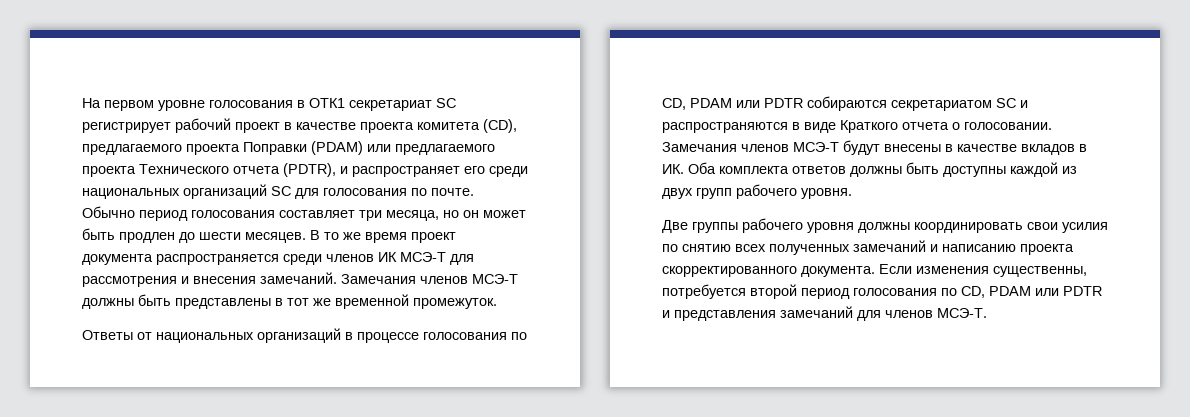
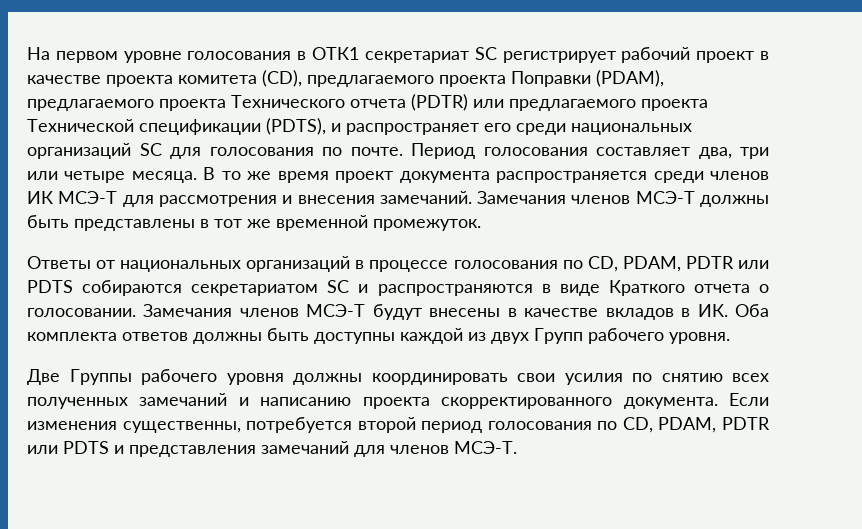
[311,141,391,155] (PDAM) или -> [596,70,664,87] (PDAM),
[283,163,336,177] (PDTR), -> [411,94,708,111] [27,118,326,135] (PDTR) или предлагаемого проекта Технической спецификации (PDTS),
[82,206,526,221] [82,228,306,243] Обычно период голосования составляет три месяца, но он может быть продлен до шести месяцев. -> [411,143,769,159] [27,171,197,183] Период голосования составляет два, три или четыре месяца.
[690,98,803,108] PDAM или PDTR -> [622,256,770,272] [27,280,73,293] PDAM, PDTR или PDTS
[696,188,732,199] групп -> [534,328,583,344] Групп
[692,222,738,233] группы -> [69,369,132,385] Группы
[989,286,1102,296] PDAM или PDTR -> [658,417,770,433] [27,441,109,454] PDAM, PDTR или PDTS

